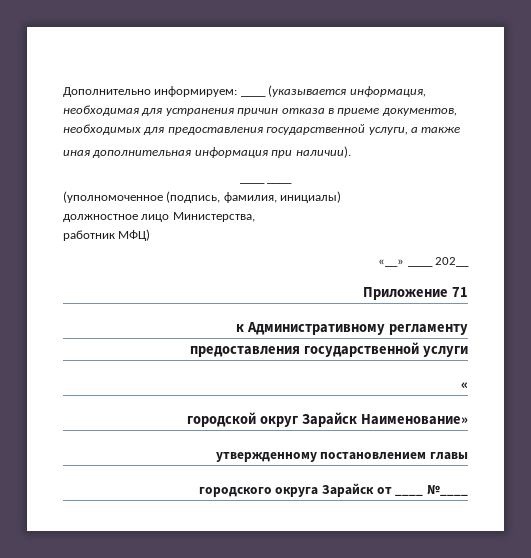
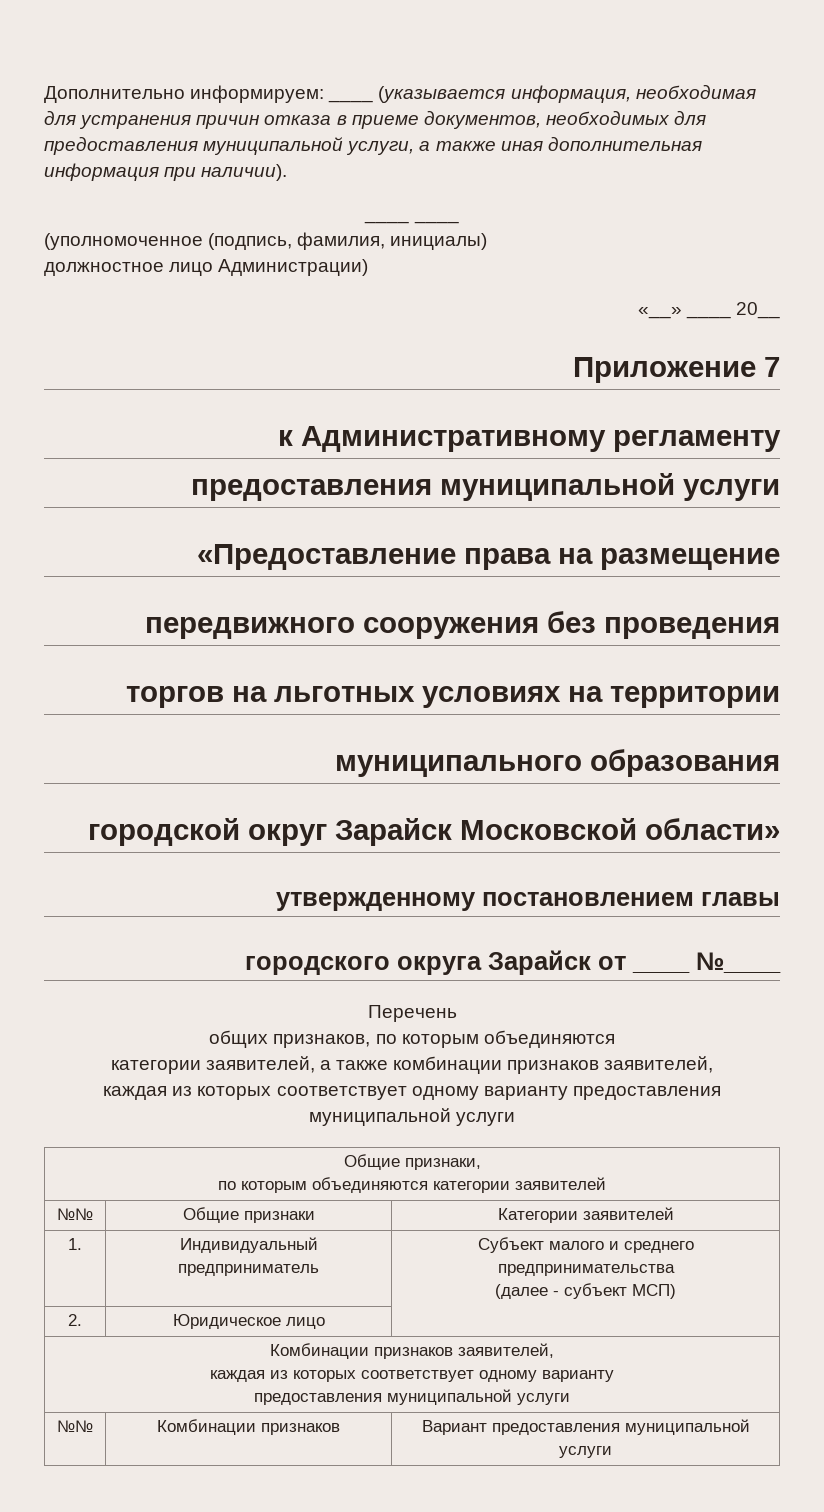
[266,124,366,135] государственной -> [203,137,344,155] муниципальной
(461, 130) // -> (496, 146) none
[172,212,255,222] [63,229,151,241] Министерства, // работник МФЦ) -> [218,259,369,276] Администрации)
[435,257,469,267] 202__ -> [736,302,780,319] 20__
[452,287,469,297] 71 -> [764,357,780,377] 7
[304,342,469,357] [461,382,468,389] государственной услуги // « -> [440,473,780,501] [197,544,780,570] [145,611,780,639] [126,686,780,708] [335,749,780,777] муниципальной услуги // «Предоставление права на размещение // передвижного сооружения без проведения // торгов на льготных условиях на территории // муниципального образования
[361,414,468,425] Наименование» -> [460,818,780,840] Московской области»
(468, 490) none -> [367,1005,457,1022] [209,1030,615,1048] [110,1056,714,1074] [103,1086,721,1100] [308,1108,516,1126] [343,1154,481,1170] [218,1177,606,1193] [57,1208,93,1220] [182,1207,315,1223] [497,1207,674,1223] [68,1238,82,1250] [179,1237,318,1253] [178,1264,319,1276] [477,1237,694,1253] [497,1264,675,1276] [495,1283,677,1299] [68,1314,82,1326] [172,1314,325,1329] [270,1343,554,1359] [210,1370,614,1382] [254,1389,570,1405] [57,1420,93,1432] [157,1419,340,1435] [421,1419,750,1435] [559,1446,612,1458] // Перечень // общих признаков, по которым объединяются // категории заявителей, а также комбинации признаков заявителей, // каждая из которых соответствует одному варианту предоставления муниципальной услуги // Общие признаки, // по которым объединяются категории заявителей // №№ | Общие признаки | Категории заявителей // 1. | Индивидуальный предприниматель | Субъект малого и среднего предпринимательства // (далее - субъект МСП) // 2. | Юридическое лицо | // Комбинации признаков заявителей, // каждая из которых соответствует одному варианту // предоставления муниципальной услуги // №№ | Комбинации признаков | Вариант предоставления муниципальной услуги

